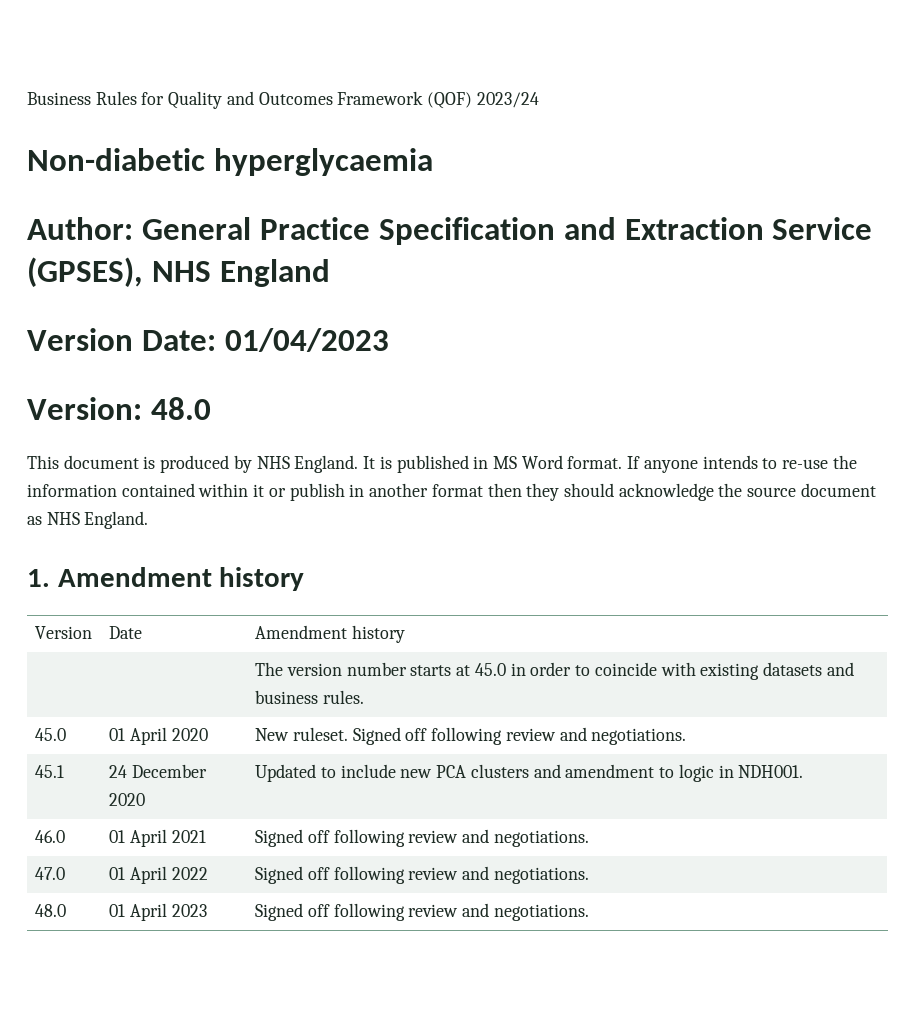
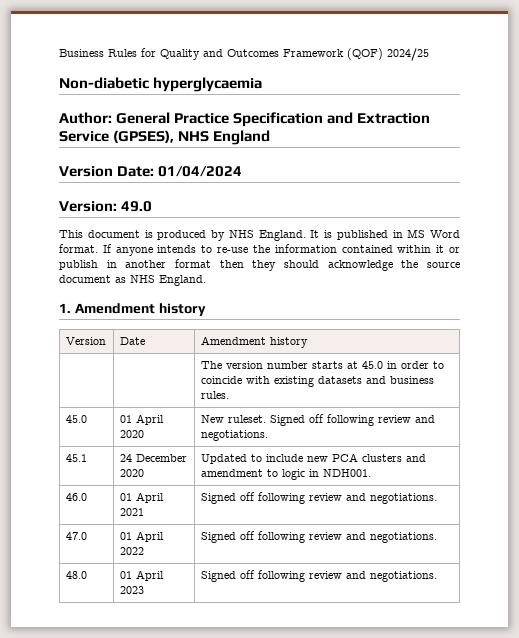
[476,92,539,108] 2023/24 -> [387,48,429,61] 2024/25
[224,328,389,352] 01/04/2023 -> [158,166,243,177] 01/04/2024
[150,397,211,420] 48.0 -> [121,201,153,212] 49.0

